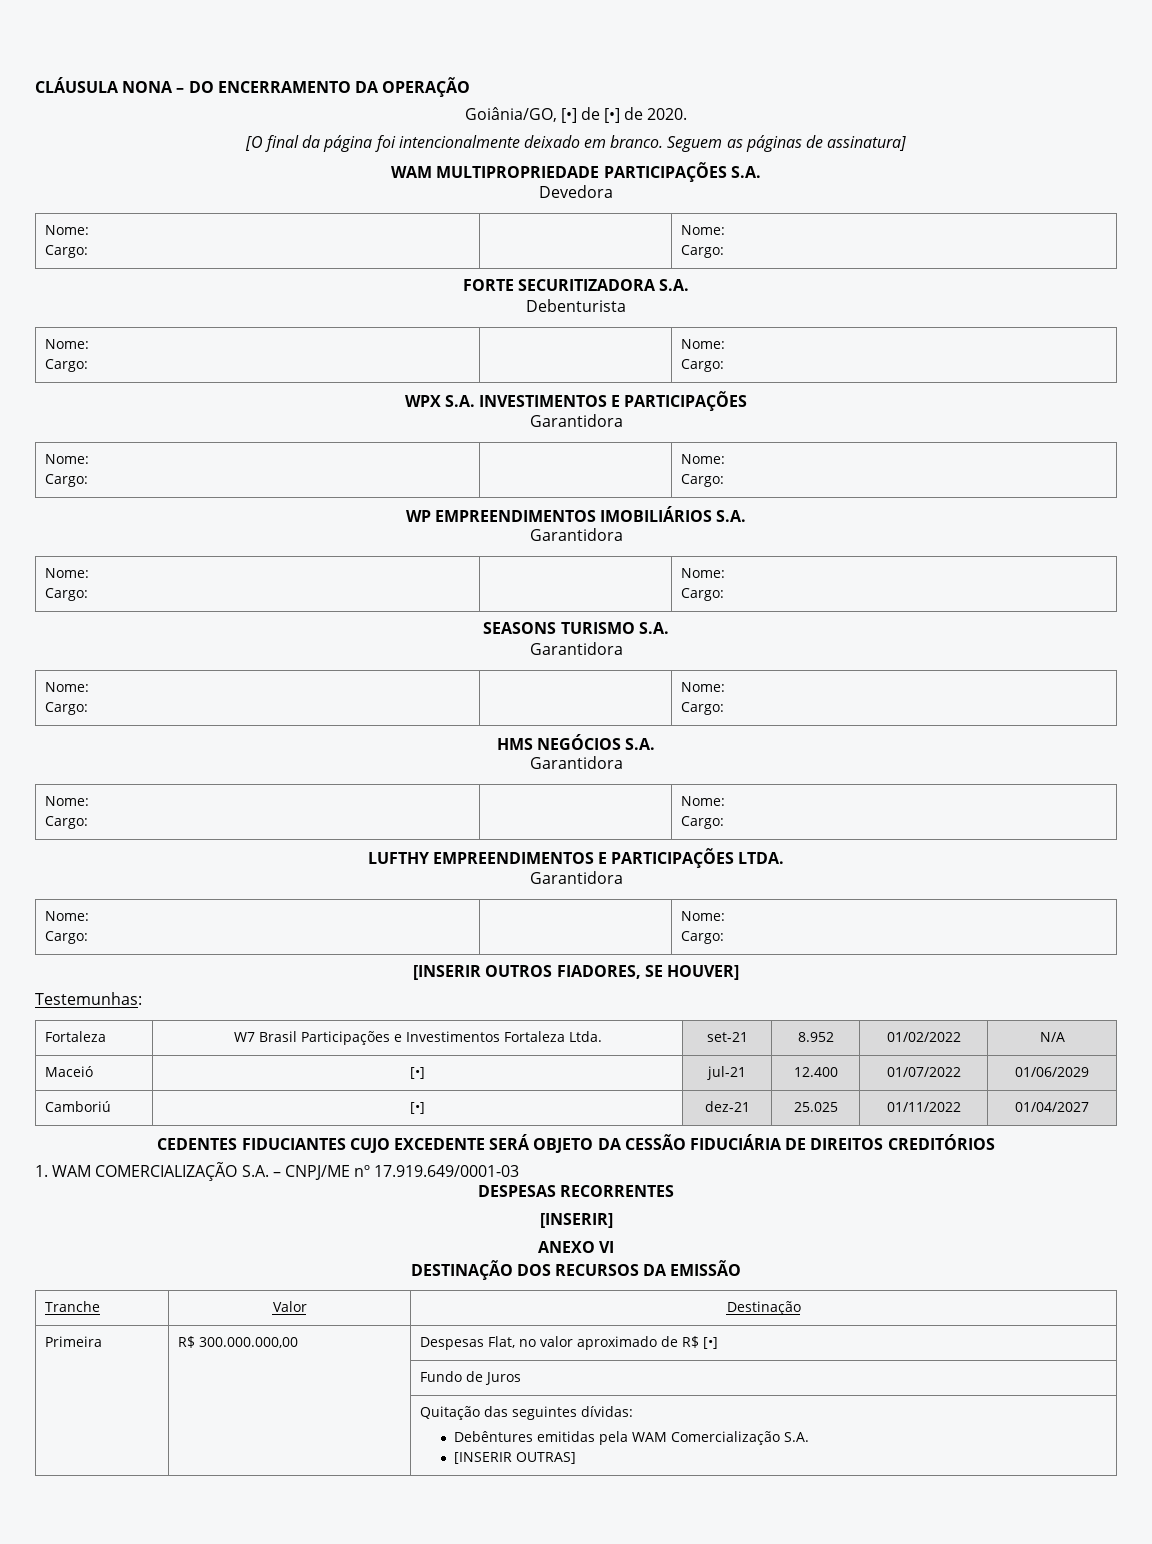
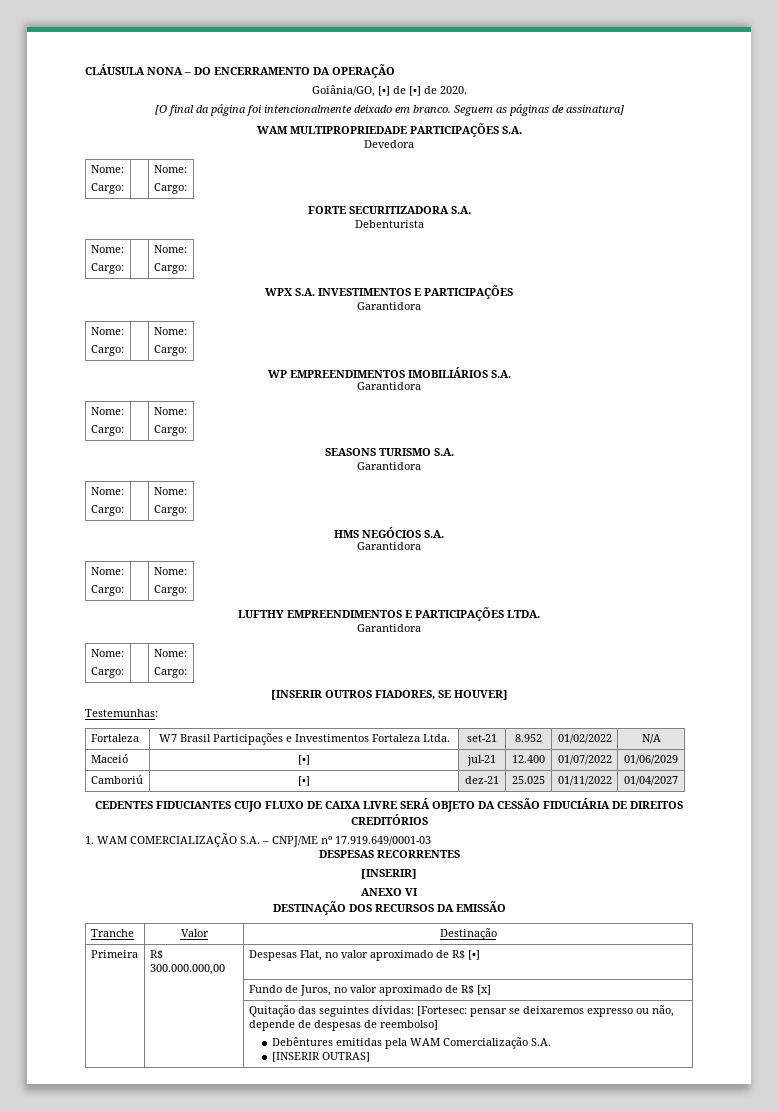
[394,1138,486,1150] EXCEDENTE -> [265,801,397,809] FLUXO DE CAIXA LIVRE
[485,1372,522,1385] [420,1406,634,1420] Juros // | | Quitação das seguintes dívidas: -> [299,985,491,996] [248,1005,674,1017] [248,1020,438,1031] Juros, no valor aproximado de R$ [x] // | | Quitação das seguintes dívidas: [Fortesec: pensar se deixaremos expresso ou não, depende de despesas de reembolso]

